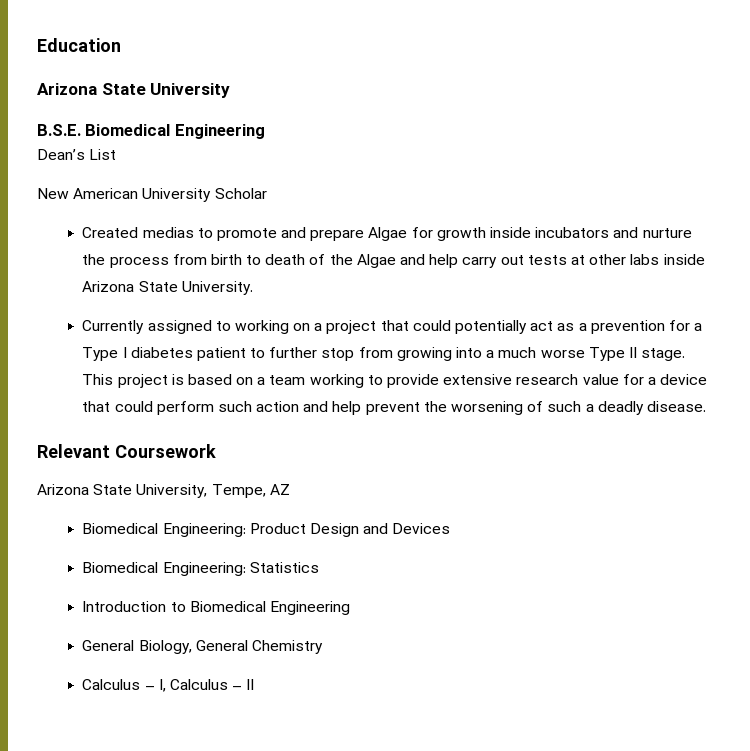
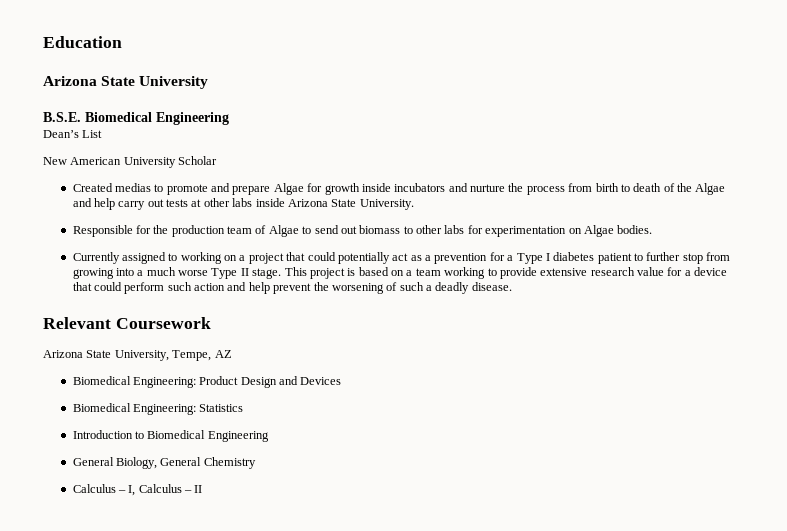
(253, 288) none -> [72,225,653,237] // Responsible for the production team of Algae to send out biomass to other labs for experimentation on Algae bodies.

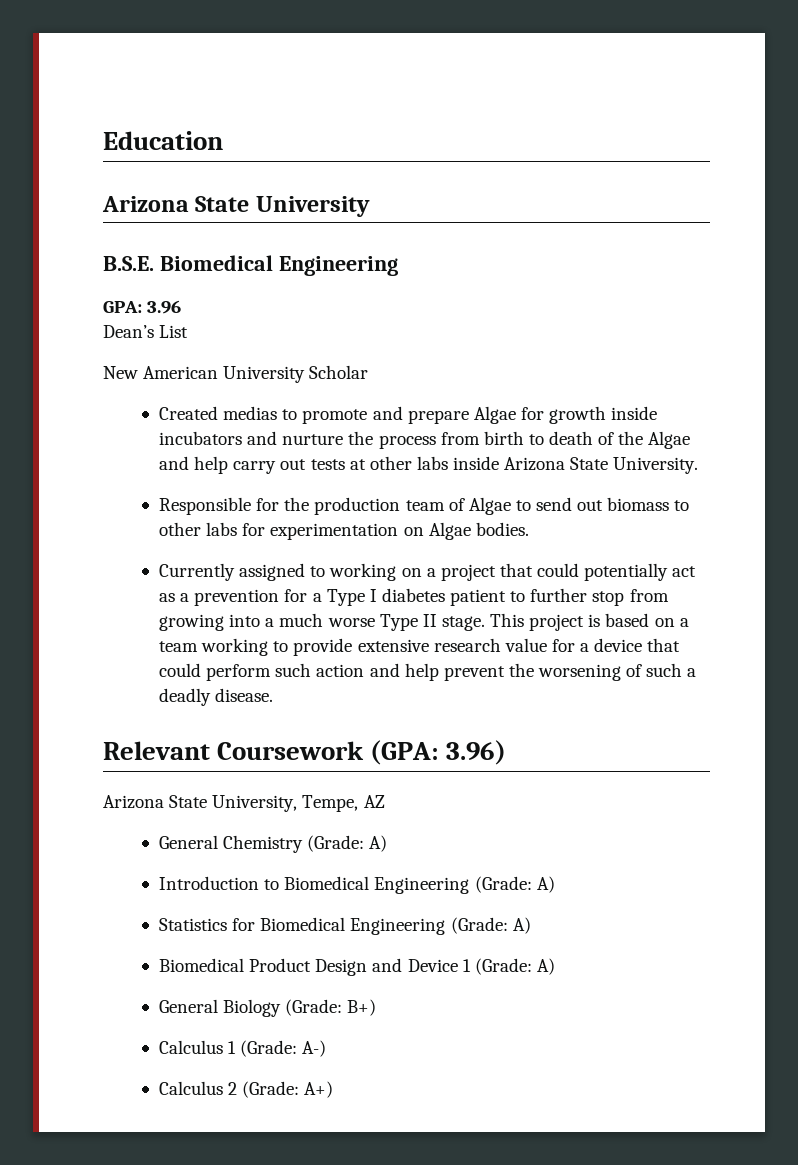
(229, 118) none -> [103,300,182,314] // GPA: 3.96
(211, 323) none -> [370,740,507,765] (GPA: 3.96)
[72,376,342,388] [72,403,244,415] [72,430,269,442] [72,457,256,469] [72,484,203,496] Biomedical Engineering: Product Design and Devices // Biomedical Engineering: Statistics // Introduction to Biomedical Engineering // General Biology, General Chemistry // Calculus – I, Calculus – II -> [158,835,388,853] [158,876,555,894] [158,917,531,935] [158,958,555,976] [158,999,377,1017] [158,1040,327,1057] [158,1081,334,1098] General Chemistry (Grade: A) // Introduction to Biomedical Engineering (Grade: A) // Statistics for Biomedical Engineering (Grade: A) // Biomedical Product Design and Device 1 (Grade: A) // General Biology (Grade: B+) // Calculus 1 (Grade: A-) // Calculus 2 (Grade: A+)

